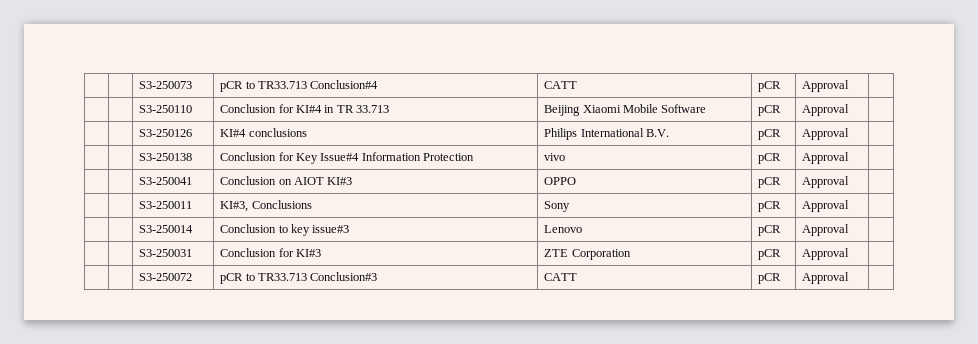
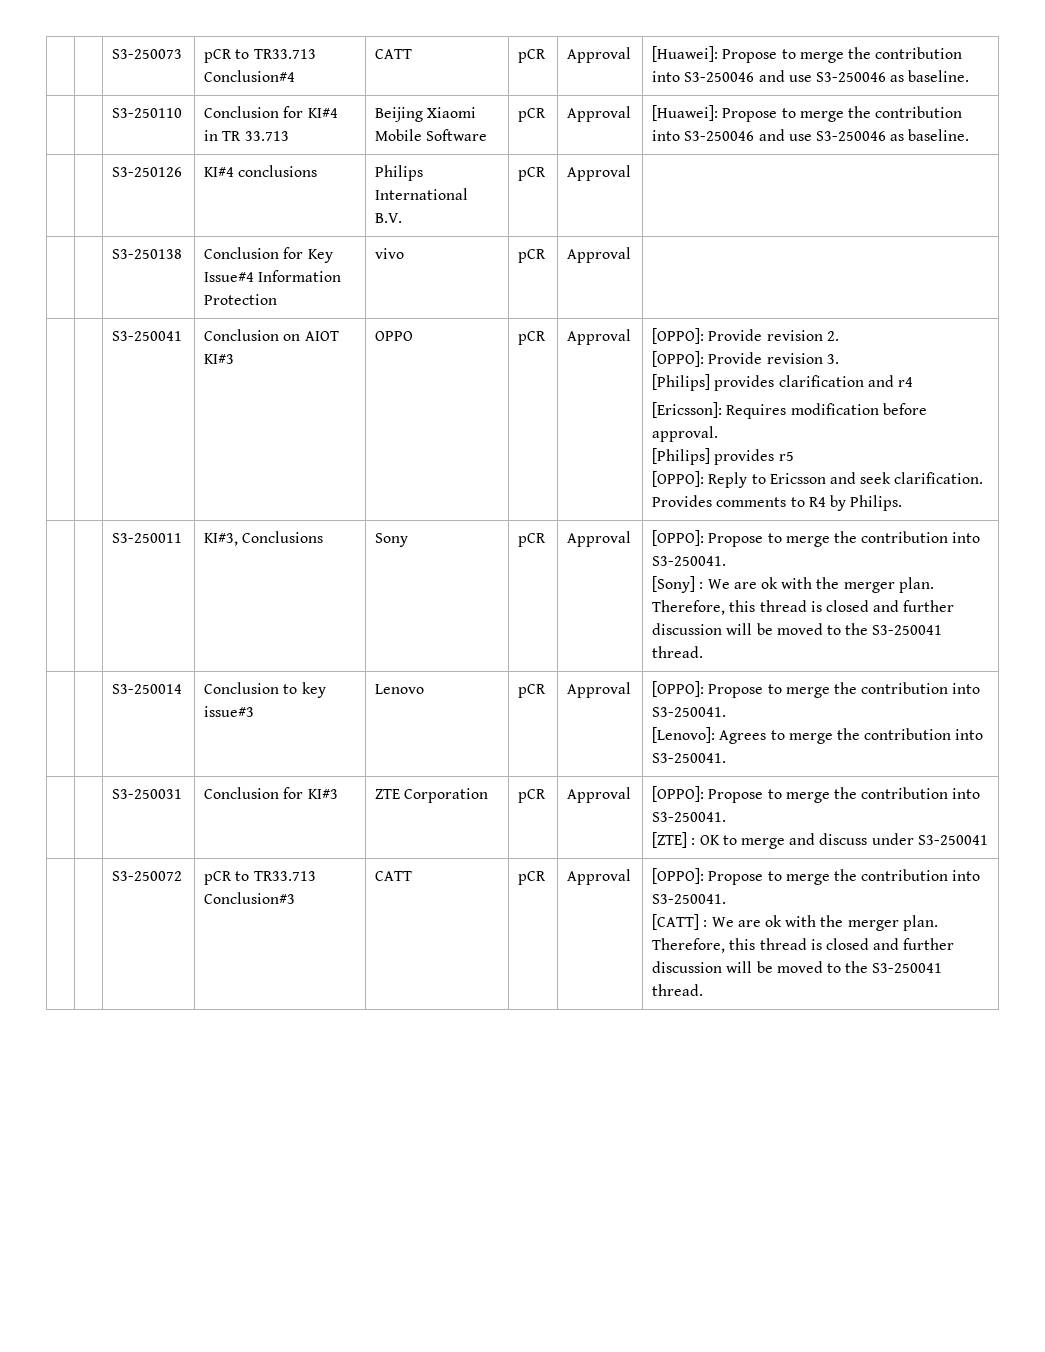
(850, 86) none -> [652,46,963,63] [652,70,970,82] [Huawei]: Propose to merge the contribution into S3-250046 and use S3-250046 as baseline.
(850, 110) none -> [652,105,963,122] [652,129,970,141] [Huawei]: Propose to merge the contribution into S3-250046 and use S3-250046 as baseline.
(850, 182) none -> [652,328,839,344] [652,351,839,367] [652,374,914,391] [652,402,927,419] [652,426,719,442] [652,448,794,465] [652,471,984,488] [652,495,903,511] [OPPO]: Provide revision 2. // [OPPO]: Provide revision 3. // [Philips] provides clarification and r4 // [Ericsson]: Requires modification before approval. // [Philips] provides r5 // [OPPO]: Reply to Ericsson and seek clarification. Provides comments to R4 by Philips.
(850, 206) none -> [652,530,981,547] [652,556,727,566] [652,576,934,593] [652,600,955,615] [652,623,943,635] [652,646,704,658] [OPPO]: Propose to merge the contribution into S3-250041. // [Sony] : We are ok with the merger plan. Therefore, this thread is closed and further discussion will be moved to the S3-250041 thread.
(850, 230) none -> [652,681,981,698] [652,707,727,717] [652,727,984,744] [652,753,727,763] [OPPO]: Propose to merge the contribution into S3-250041. // [Lenovo]: Agrees to merge the contribution into S3-250041.
(850, 254) none -> [652,786,981,803] [652,812,727,822] [652,832,988,849] [OPPO]: Propose to merge the contribution into S3-250041. // [ZTE] : OK to merge and discuss under S3-250041
(850, 278) none -> [652,868,981,885] [652,894,727,904] [652,914,938,931] [652,938,955,953] [652,961,943,973] [652,984,704,996] [OPPO]: Propose to merge the contribution into S3-250041. // [CATT] : We are ok with the merger plan. Therefore, this thread is closed and further discussion will be moved to the S3-250041 thread.

